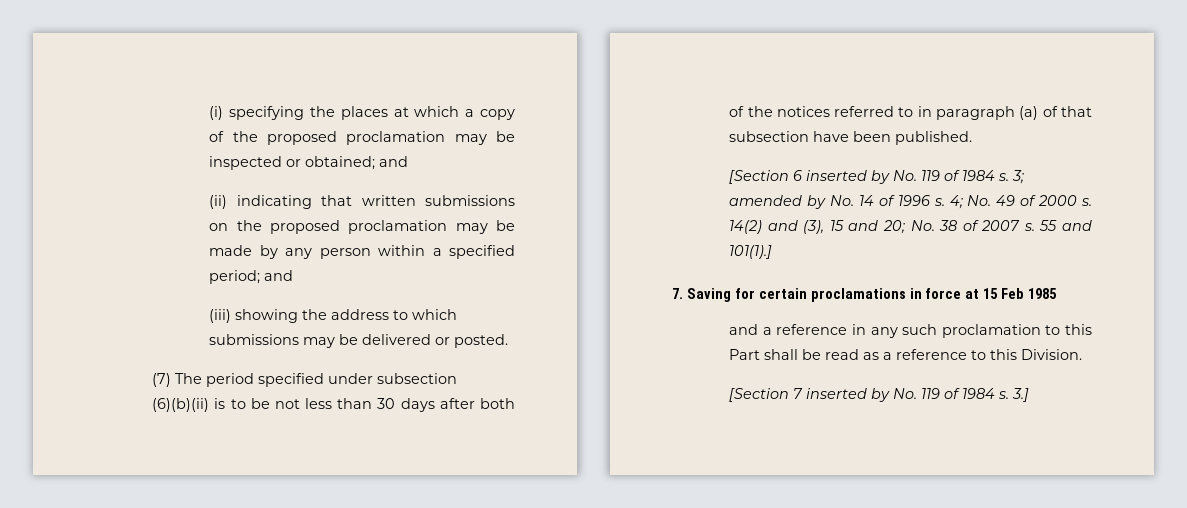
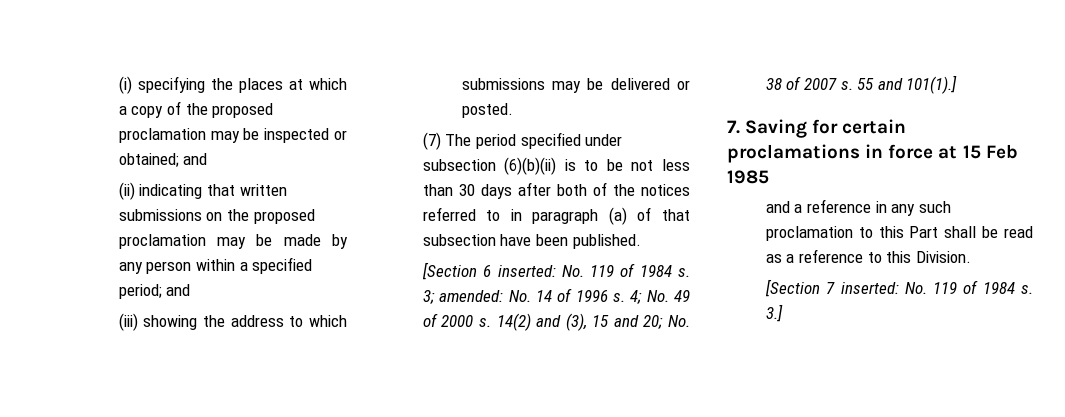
[806,170,891,184] inserted by -> [497,265,556,277] inserted:
[729,195,827,209] amended by -> [439,290,504,302] amended:
[806,388,891,402] inserted by -> [840,282,899,294] inserted:

